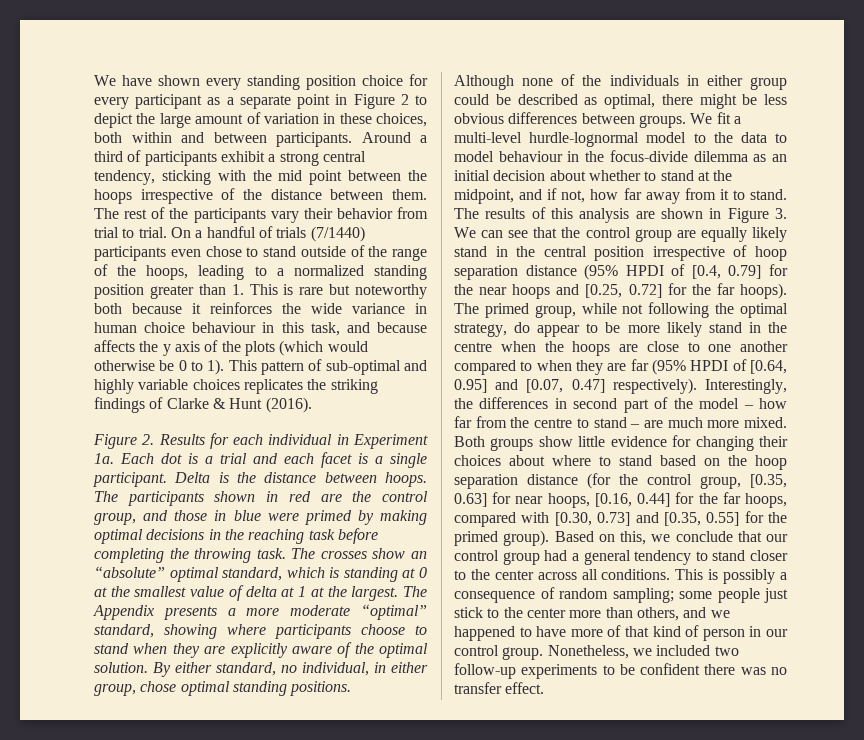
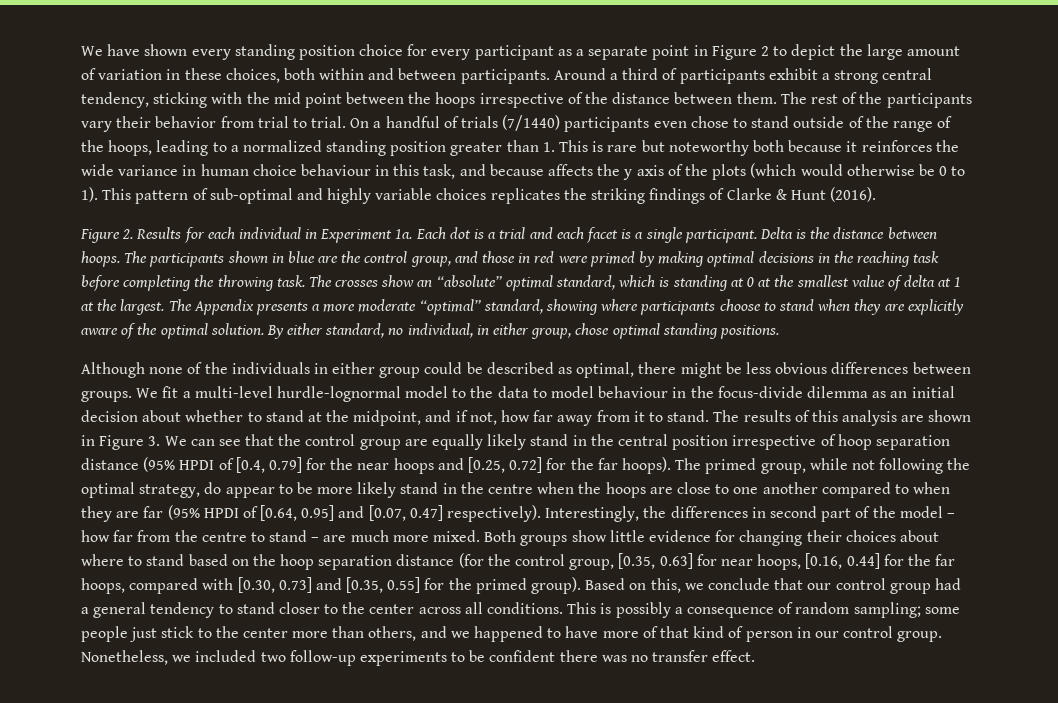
[288,491,311,502] red -> [287,251,315,263] blue
[233,510,261,521] blue -> [534,251,555,263] red

